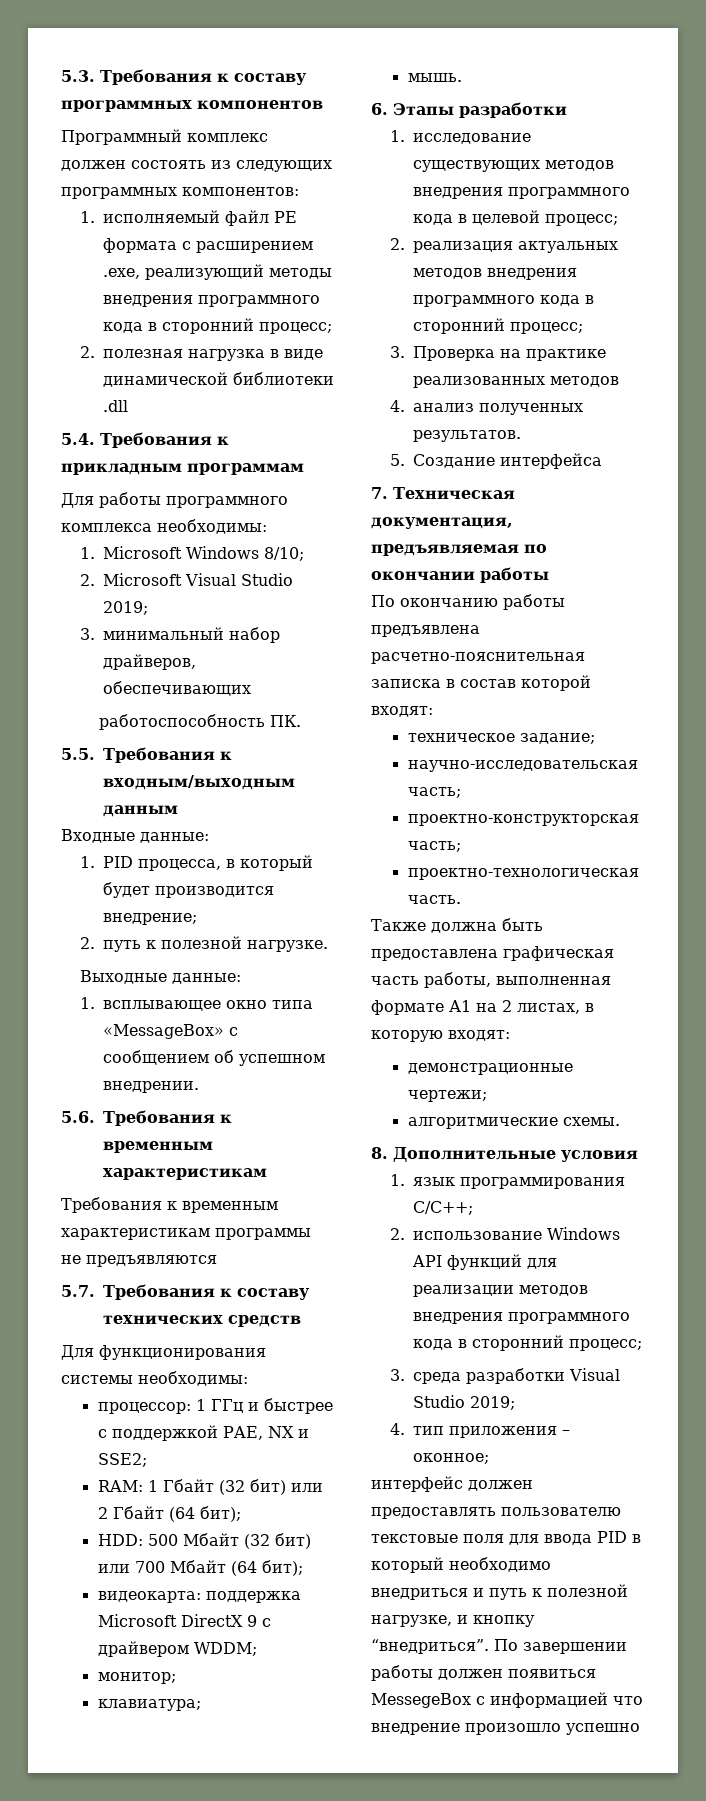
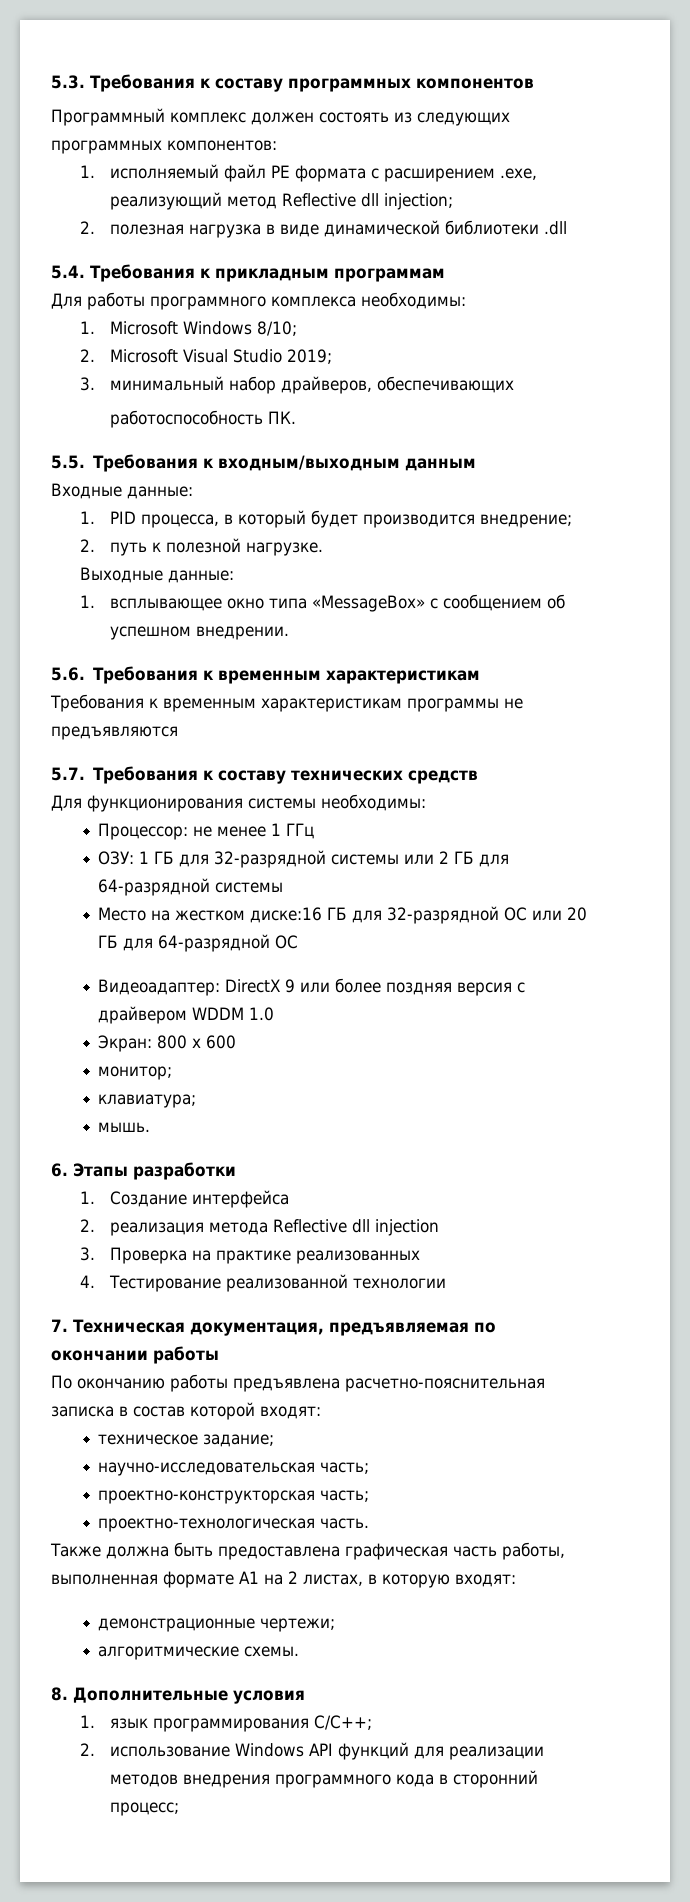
[268,268,332,279] [102,295,320,307] [102,318,332,334] методы внедрения программного кода в сторонний процесс; -> [226,193,453,210] метод Reflective dll injection;
[97,1402,191,1414] процессор: -> [98,823,267,840] Процессор: не менее
[247,1398,333,1414] [97,1425,309,1441] [97,1453,147,1467] [97,1479,323,1495] [97,1506,241,1522] [97,1533,311,1549] [97,1560,303,1576] [97,1591,301,1603] [97,1614,271,1627] [97,1641,257,1657] и быстрее с поддержкой PAE, NX и SSE2; // RAM: 1 Гбайт (32 бит) или 2 Гбайт (64 бит); // HDD: 500 Мбайт (32 бит) или 700 Мбайт (64 бит); // видеокарта: поддержка Microsoft DirectX 9 с драйвером WDDM; -> [98,850,510,868] [98,878,284,896] [98,906,588,924] [98,934,299,952] [98,978,526,996] [98,1006,275,1024] [98,1035,237,1052] // ОЗУ: 1 ГБ для 32-разрядной системы или 2 ГБ для 64-разрядной системы // Место на жестком диске:16 ГБ для 32-разрядной ОС или 20 ГБ для 64-разрядной ОС // Видеоадаптер: DirectX 9 или более поздняя версия с драйвером WDDM 1.0 // Экран: 800 x 600
[412,133,531,144] [412,160,614,172] [412,187,630,199] [412,210,618,226] [389,238,618,253] [412,268,577,280] [412,295,594,307] [412,318,583,334] исследование существующих методов внедрения программного кода в целевой процесс; // 2. реализация актуальных методов внедрения программного кода в сторонний процесс; -> [109,1190,289,1208] [80,1219,439,1236] Создание интерфейса // 2. реализация метода Reflective dll injection
[549,376,619,387] [389,400,583,415] [412,430,521,442] [389,453,602,469] методов // 4. анализ полученных результатов. // 5. Создание интерфейса -> [80,1274,446,1292] // 4. Тестирование реализованной технологии
[389,1368,620,1384] [412,1395,515,1410] [389,1423,570,1438] [412,1453,489,1464] [371,1476,533,1492] [371,1507,621,1519] [371,1531,641,1545] [371,1557,551,1573] [371,1584,628,1600] [371,1615,535,1627] [371,1639,627,1654] [371,1665,596,1681] [371,1692,643,1708] [371,1723,640,1735] // 3. среда разработки Visual Studio 2019; // 4. тип приложения – оконное; // интерфейс должен предоставлять пользователю текстовые поля для ввода PID в который необходимо внедриться и путь к полезной нагрузке, и кнопку “внедриться”. По завершении работы должен появиться MessegeBox с информацией что внедрение произошло успешно -> (179, 1809) none

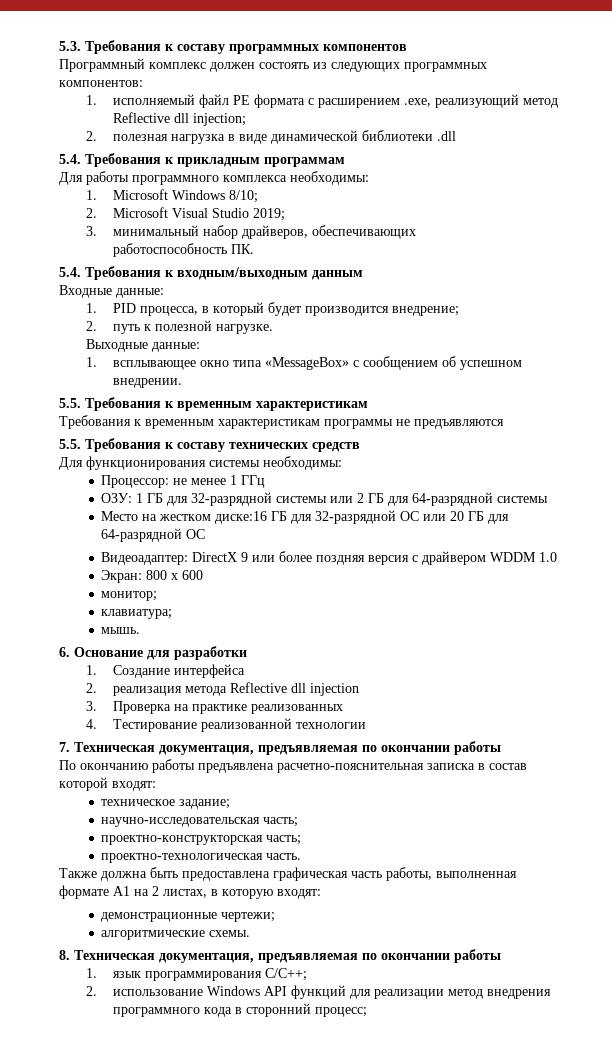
[51,455,85,469] 5.5. -> [59,267,81,277] 5.4.
[51,667,85,681] 5.6. -> [59,398,81,408] 5.5.
[51,767,85,781] 5.7. -> [59,439,81,449] 5.5.
[73,1163,128,1177] Этапы -> [74,647,170,660] Основание для
[73,1687,305,1704] Дополнительные условия -> [74,949,501,963] Техническая документация, предъявляемая по окончании работы
[109,1774,178,1787] методов -> [447,989,483,999] метод

